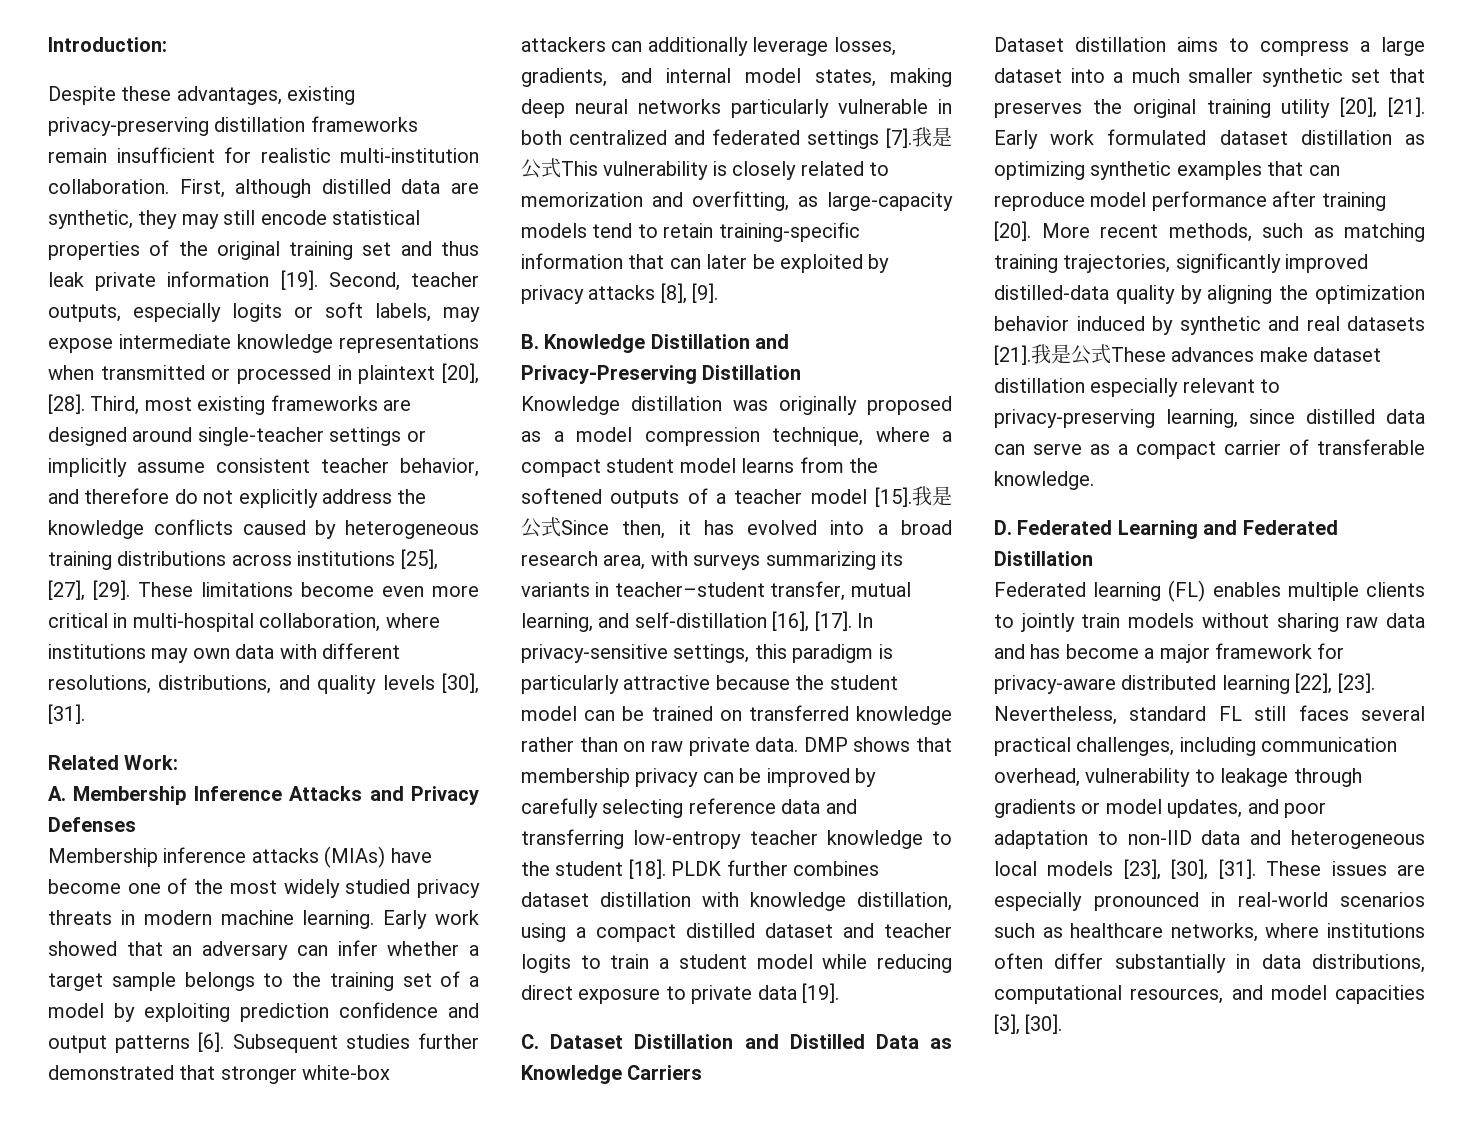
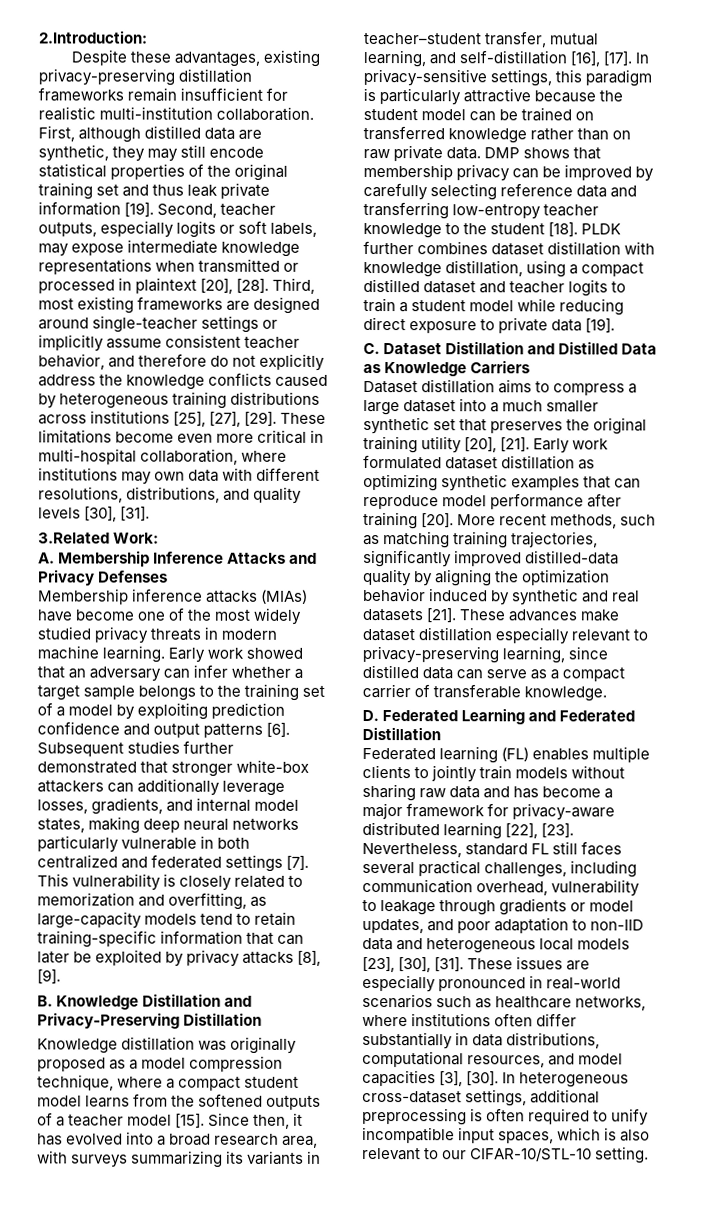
[48,37,167,52] Introduction: -> [38,30,148,44] 2.Introduction:
[48,755,119,770] Related -> [38,532,110,544] 3.Related
[912,127,952,147] [521,158,561,179] 我是公式 -> (310, 862) none
[911,486,952,506] [521,517,561,538] 我是公式 -> (206, 1120) none
[1031,344,1111,365] 我是公式 -> (458, 615) none
(1063, 1024) none -> [502,1072,630,1088] [362,1089,601,1107] [362,1108,650,1126] [362,1127,651,1144] [362,1146,650,1164] In heterogeneous cross-dataset settings, additional preprocessing is often required to unify incompatible input spaces, which is also relevant to our CIFAR-10/STL-10 setting.

